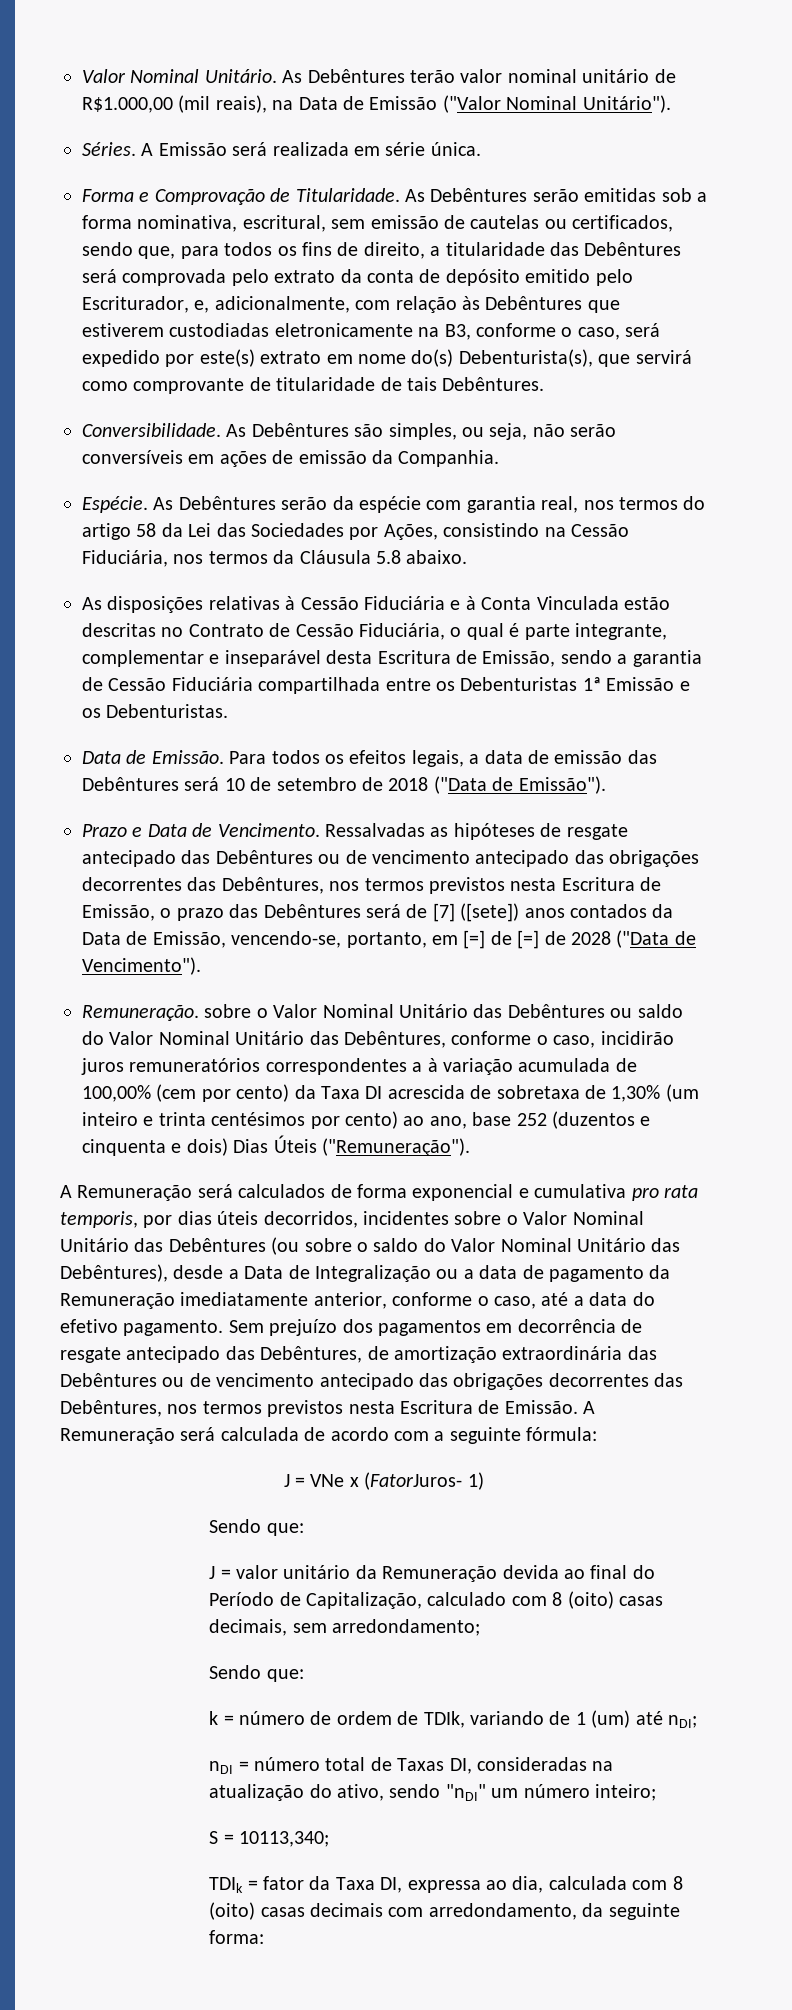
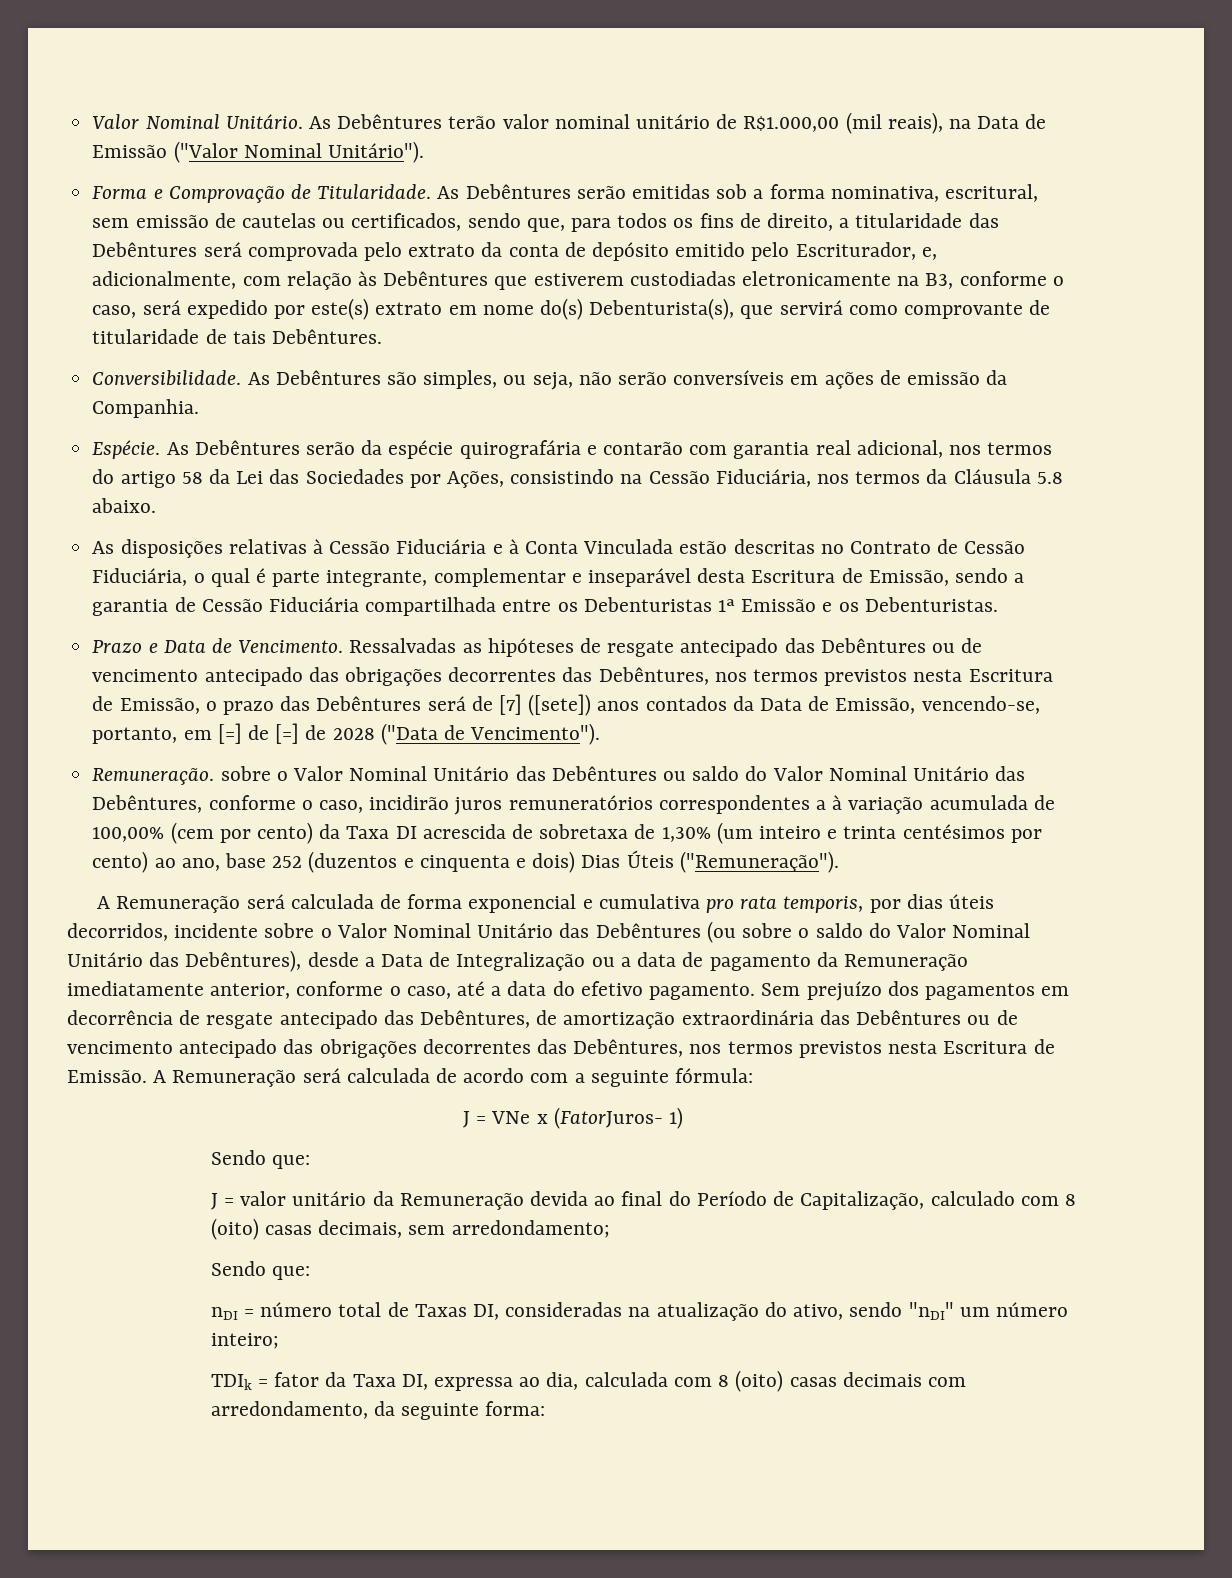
[82,142,481,156] // Séries. A Emissão será realizada em série única. -> (424, 152) none
[426,496,579,513] com garantia real, -> [459,440,943,459] quirografária e contarão com garantia real adicional,
[82,750,657,767] [82,776,606,794] // Data de Emissão. Para todos os efeitos legais, a data de emissão das Debêntures será 10 de setembro de 2018 ("Data de Emissão"). -> (998, 604) none
[238,1184,326,1198] calculados -> [290,894,374,909] calculada
[363,1211,449,1225] incidentes -> [174,923,259,938] incidente
[209,1710,698,1728] // k = número de ordem de TDIk, variando de 1 (um) até nDI; -> (310, 1273) none
[209,1831,330,1847] // S = 10113,340; -> (279, 1341) none

